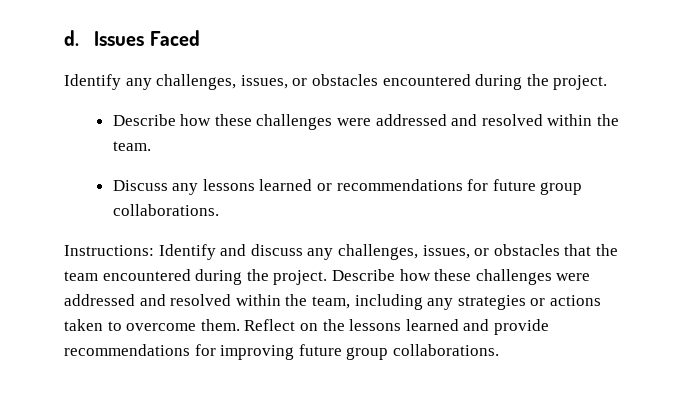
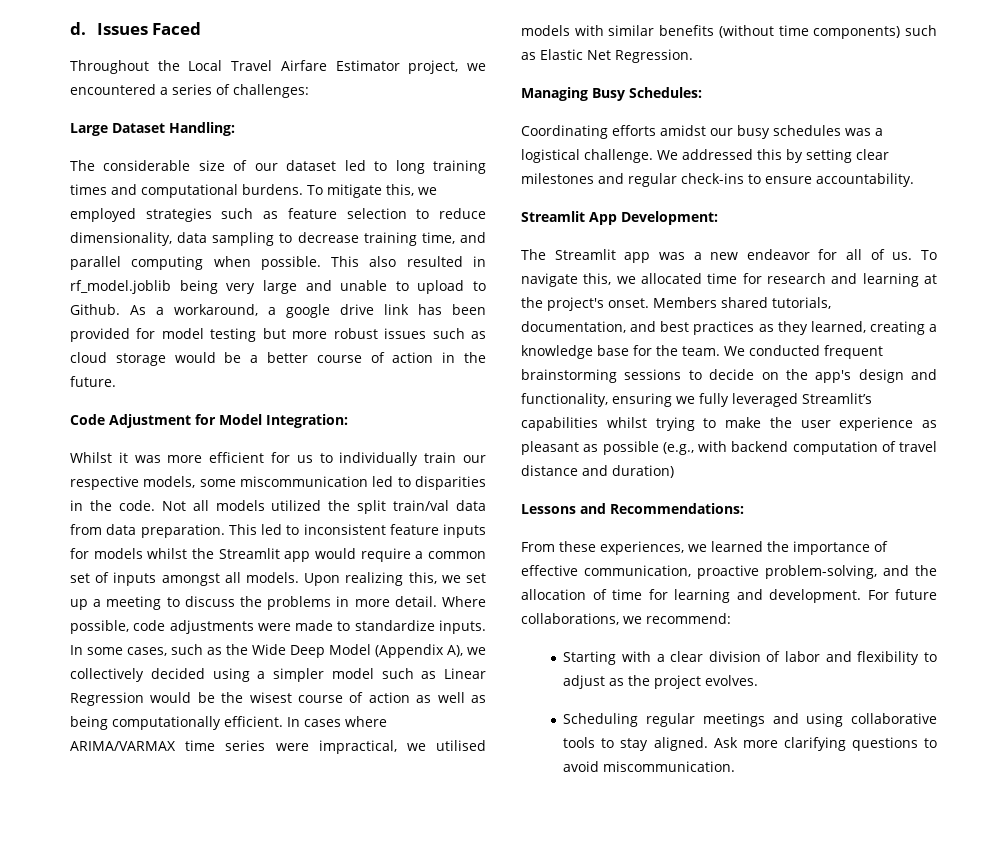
[64,74,608,90] [112,114,620,130] [112,141,151,151] [112,179,583,195] [112,204,219,216] [64,244,618,260] [64,269,591,285] [64,294,601,310] [64,319,549,335] [64,344,499,360] Identify any challenges, issues, or obstacles encountered during the project. // Describe how these challenges were addressed and resolved within the team. // Discuss any lessons learned or recommendations for future group collaborations. // Instructions: Identify and discuss any challenges, issues, or obstacles that the team encountered during the project. Describe how these challenges were addressed and resolved within the team, including any strategies or actions taken to overcome them. Reflect on the lessons learned and provide recommendations for improving future group collaborations. -> [70,60,487,74] [70,84,309,98] [70,122,235,136] [70,160,487,174] [70,184,437,198] [70,208,487,222] [70,232,487,246] [70,256,486,270] [70,280,486,294] [70,304,486,318] [70,328,487,342] [70,352,487,366] [70,376,116,387] [70,414,348,428] [70,452,487,466] [70,476,486,490] [70,500,486,514] [70,524,486,538] [70,548,487,562] [70,572,486,586] [70,596,486,610] [70,620,486,634] [70,644,486,658] [70,668,486,682] [70,692,486,706] [70,716,387,730] [70,740,486,754] [521,25,937,39] [521,49,693,63] [521,87,702,101] [521,125,883,139] [521,149,889,163] [521,173,914,187] [521,211,718,225] [521,249,938,263] [521,273,937,287] [521,297,831,311] [521,321,937,335] [521,345,883,359] [521,369,937,383] [521,393,872,407] [521,417,937,431] [521,441,937,455] [521,465,674,478] [521,503,744,514] [521,541,888,555] [521,565,937,579] [521,589,937,603] [521,613,731,625] [563,651,937,665] [563,675,759,689] [563,713,937,727] [563,737,937,751] [563,761,736,772] Throughout the Local Travel Airfare Estimator project, we encountered a series of challenges: // Large Dataset Handling: // The considerable size of our dataset led to long training times and computational burdens. To mitigate this, we employed strategies such as feature selection to reduce dimensionality, data sampling to decrease training time, and parallel computing when possible. This also resulted in rf_model.joblib being very large and unable to upload to Github. As a workaround, a google drive link has been provided for model testing but more robust issues such as cloud storage would be a better course of action in the future. // Code Adjustment for Model Integration: // Whilst it was more efficient for us to individually train our respective models, some miscommunication led to disparities in the code. Not all models utilized the split train/val data from data preparation. This led to inconsistent feature inputs for models whilst the Streamlit app would require a common set of inputs amongst all models. Upon realizing this, we set up a meeting to discuss the problems in more detail. Where possible, code adjustments were made to standardize inputs. In some cases, such as the Wide Deep Model (Appendix A), we collectively decided using a simpler model such as Linear Regression would be the wisest course of action as well as being computationally efficient. In cases where ARIMA/VARMAX time series were impractical, we utilised models with similar benefits (without time components) such as Elastic Net Regression. // Managing Busy Schedules: // Coordinating efforts amidst our busy schedules was a logistical challenge. We addressed this by setting clear milestones and regular check-ins to ensure accountability. // Streamlit App Development: // The Streamlit app was a new endeavor for all of us. To navigate this, we allocated time for research and learning at the project's onset. Members shared tutorials, documentation, and best practices as they learned, creating a knowledge base for the team. We conducted frequent brainstorming sessions to decide on the app's design and functionality, ensuring we fully leveraged Streamlit’s capabilities whilst trying to make the user experience as pleasant as possible (e.g., with backend computation of travel distance and duration) // Lessons and Recommendations: // From these experiences, we learned the importance of effective communication, proactive problem-solving, and the allocation of time for learning and development. For future collaborations, we recommend: // Starting with a clear division of labor and flexibility to adjust as the project evolves. // Scheduling regular meetings and using collaborative tools to stay aligned. Ask more clarifying questions to avoid miscommunication.

